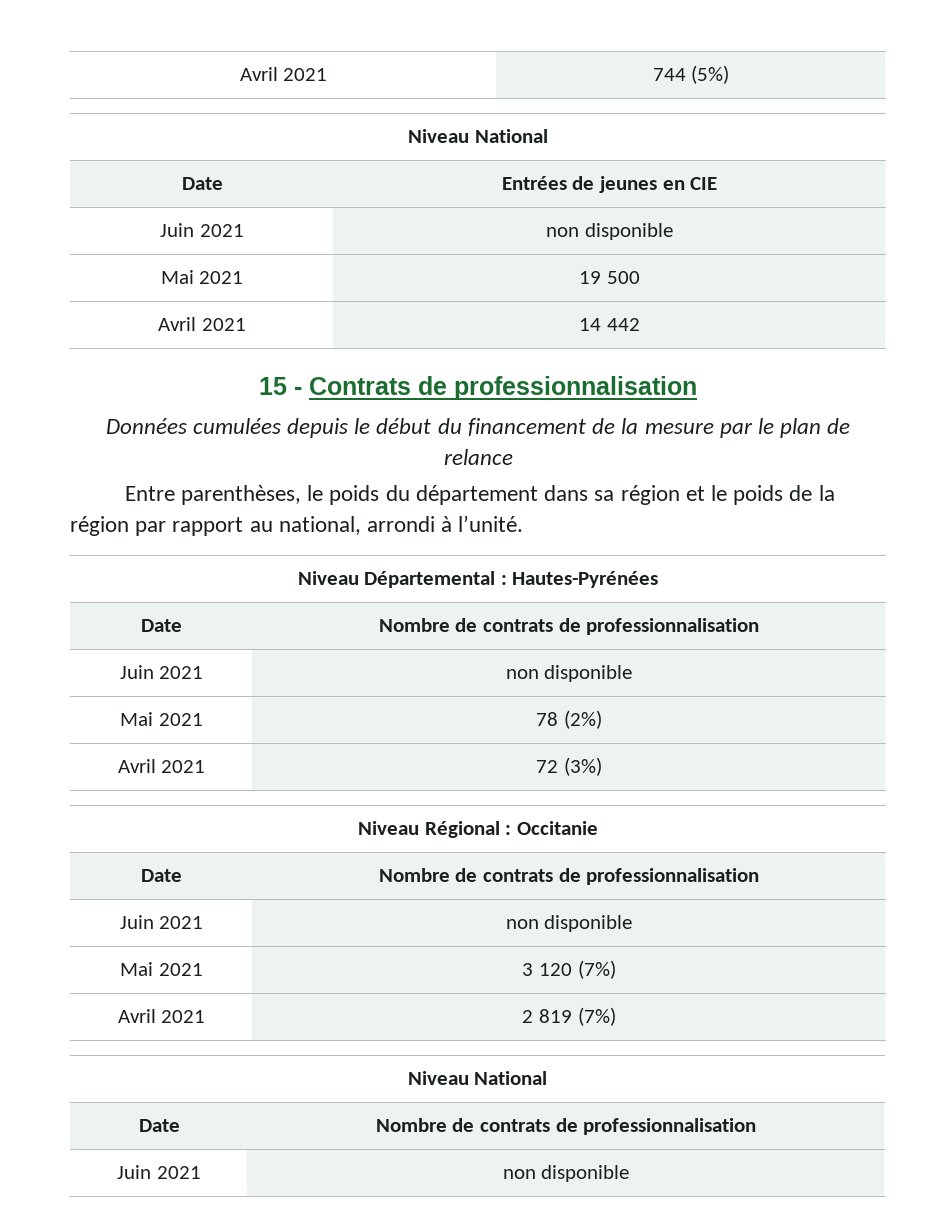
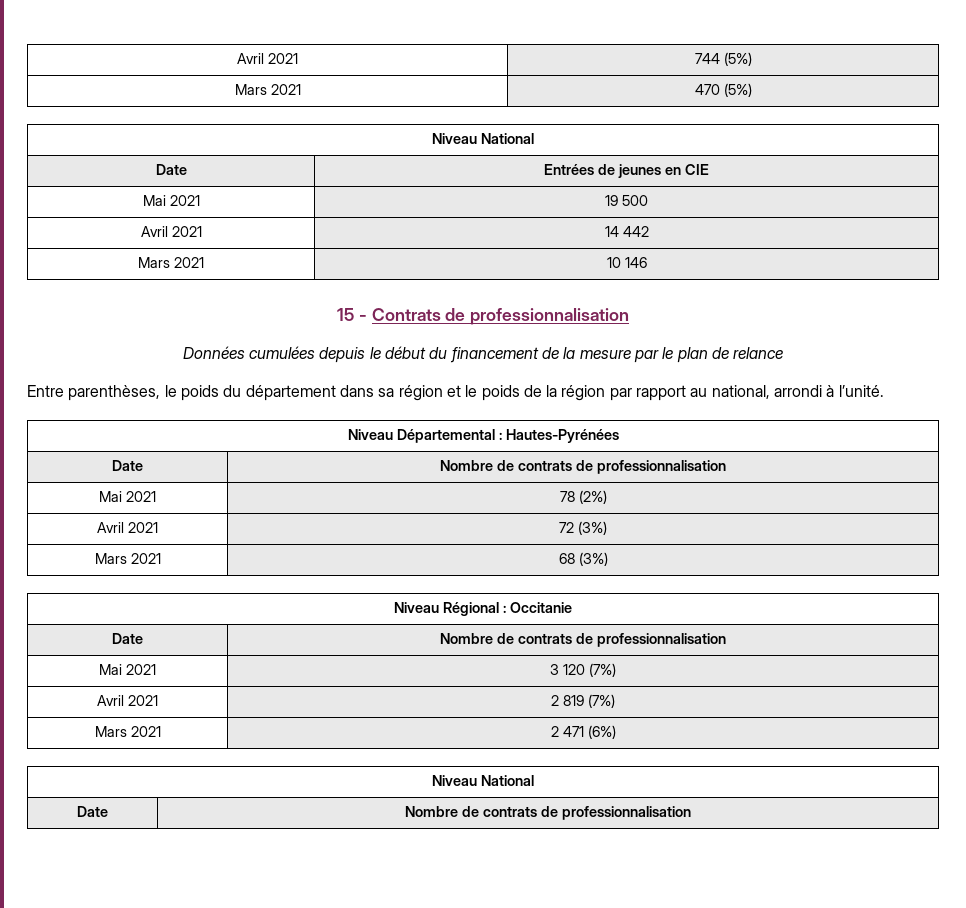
(730, 74) none -> [234,84,301,95] [694,83,752,97] // Mars 2021 | 470 (5%)
[160,223,244,237] [546,223,673,240] // Juin 2021 | non disponible -> (710, 169) none
(640, 324) none -> [138,257,204,268] [606,257,647,268] // Mars 2021 | 10 146
[119,665,204,679] [505,665,633,682] // Juin 2021 | non disponible -> (727, 467) none
(602, 766) none -> [94,553,161,564] [558,552,608,566] // Mars 2021 | 68 (3%)
[119,915,204,929] [505,915,633,932] // Juin 2021 | non disponible -> (727, 640) none
(616, 1016) none -> [94,726,161,737] [550,725,616,739] // Mars 2021 | 2 471 (6%)
[117,1165,201,1179] [502,1165,630,1182] // Juin 2021 | non disponible -> (692, 813) none

